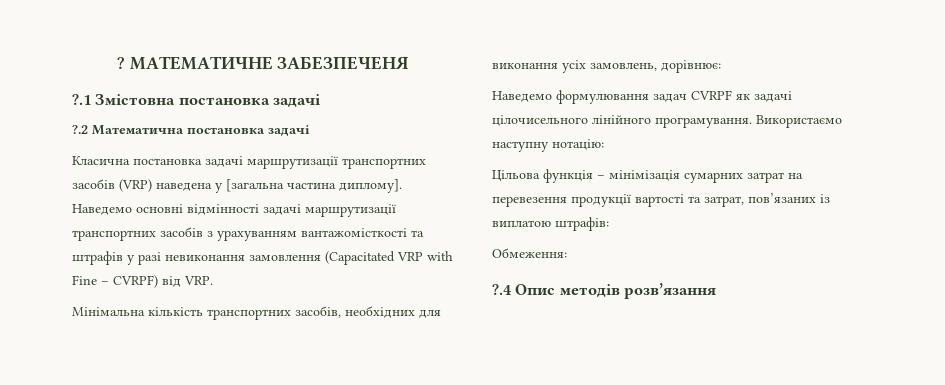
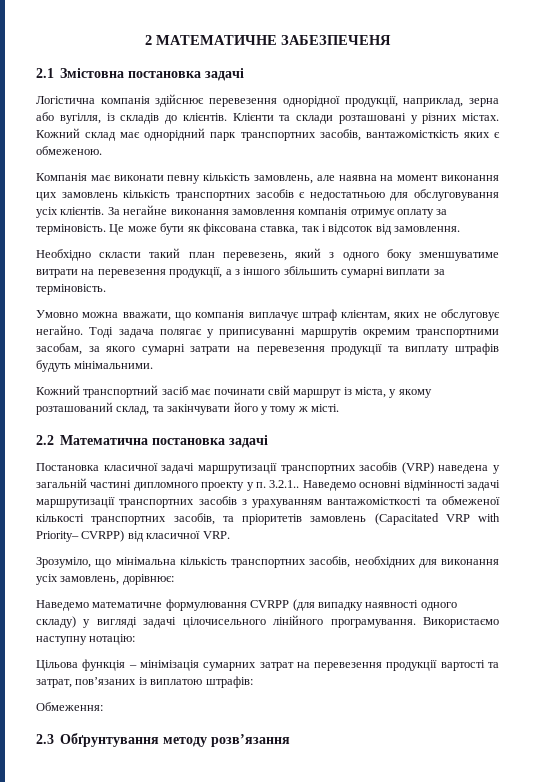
[116,57,125,69] ? -> [145,35,152,45] 2
[72,94,91,105] ?.1 -> [36,68,54,78] 2.1
[72,125,88,134] ?.2 -> [36,94,500,107] [36,112,499,124] [36,128,500,141] [36,146,102,155] [36,173,500,184] [36,189,499,201] [36,205,448,218] [36,223,461,235] [36,248,500,261] [36,266,445,278] [36,284,106,295] [36,309,501,321] [36,325,499,338] [36,343,500,355] [36,360,154,372] [36,385,432,398] [36,402,339,415] [36,435,54,445] Логістична компанія здійснює перевезення однорідної продукції, наприклад, зерна або вугілля, із складів до клієнтів. Клієнти та склади розташовані у різних містах. Кожний склад має однорідний парк транспортних засобів, вантажомісткість яких є обмеженою. // Компанія має виконати певну кількість замовлень, але наявна на момент виконання цих замовлень кількість транспортних засобів є недостатньою для обслуговування усіх клієнтів. За негайне виконання замовлення компанія отримує оплату за терміновість. Це може бути як фіксована ставка, так і відсоток від замовлення. // Необхідно скласти такий план перевезень, який з одного боку зменшуватиме витрати на перевезення продукції, а з іншого збільшить сумарні виплати за терміновість. // Умовно можна вважати, що компанія виплачує штраф клієнтам, яких не обслуговує негайно. Тоді задача полягає у приписуванні маршрутів окремим транспортними засобам, за якого сумарні затрати на перевезення продукції та виплату штрафів будуть мінімальними. // Кожний транспортний засіб має починати свій маршрут із міста, у якому розташований склад, та закінчувати його у тому ж місті. // 2.2
[72,156,202,165] Класична постановка -> [36,463,158,471] Постановка класичної
[226,179,402,193] [загальна частина диплому]. -> [36,478,300,491] загальній частині дипломного проекту у п. 3.2.1..
[72,251,453,265] [72,275,213,288] [72,307,145,316] штрафів у разі невиконання замовлення (Capacitated VRP with Fine – CVRPF) від VRP. // Мінімальна -> [441,496,500,505] [36,513,500,525] [36,530,230,542] [36,557,176,568] обмеженої кількості транспортних засобів, та пріоритетів замовлень (Capacitated VRP with Priority– CVRPP) від класичної VRP. // Зрозуміло, що мінімальна
[556,90,750,104] формулювання задач CVRPF як -> [92,599,457,611] [36,616,137,628] математичне формулювання CVRPP (для випадку наявності одного складу) у вигляді
[492,284,620,298] ?.4 Опис методів -> [36,733,208,747] 2.3 Обґрунтування методу

